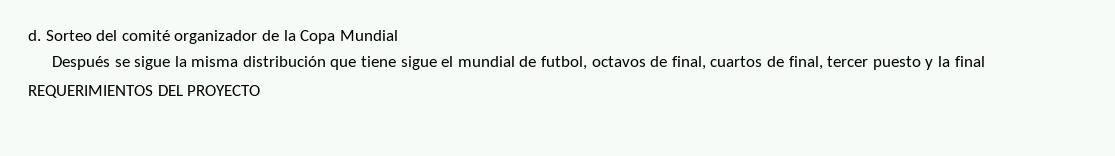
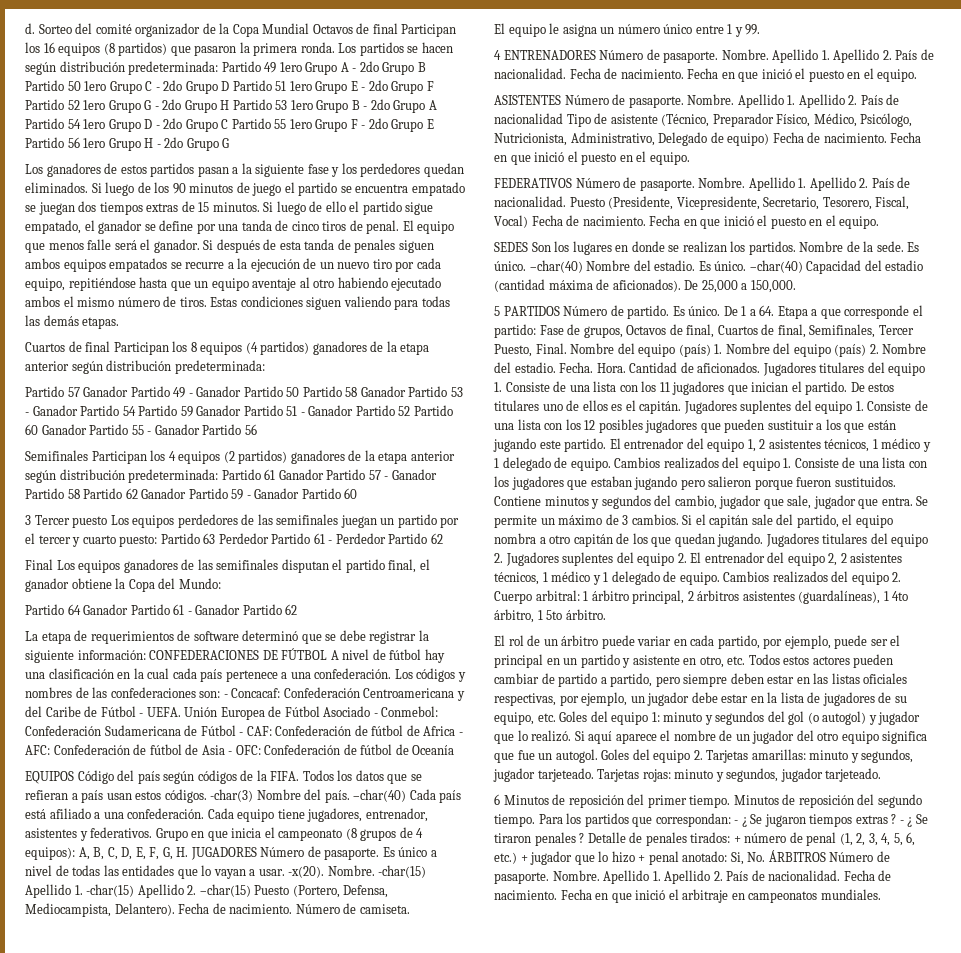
[51,56,985,70] [28,85,261,98] // Después se sigue la misma distribución que tiene sigue el mundial de futbol, octavos de final, cuartos de final, tercer puesto y la final // REQUERIMIENTOS DEL PROYECTO -> [312,23,457,37] [25,42,453,56] [25,61,426,75] [25,80,434,94] [25,99,437,113] [25,118,434,132] [25,137,230,151] [25,163,464,177] [25,182,465,196] [25,201,434,215] [25,220,455,234] [25,239,434,253] [25,258,441,272] [25,277,442,291] [25,296,450,310] [25,315,120,329] [25,341,430,355] [25,360,265,374] [25,386,463,398] [25,405,453,417] [25,424,257,435] [25,450,455,464] [25,469,437,483] [25,488,358,500] [25,514,460,528] [25,533,443,547] [25,559,430,573] [25,578,221,592] [25,604,298,615] [25,630,429,644] [25,648,445,663] [25,668,466,682] [25,687,465,701] [25,706,439,720] [25,725,463,736] [25,744,455,755] [25,770,422,784] [25,789,462,803] [25,808,428,822] [25,827,424,841] [25,846,437,860] [25,865,427,879] [25,884,389,898] [25,903,410,917] [494,23,761,37] [494,49,934,63] [494,68,918,82] [494,94,900,108] [494,113,913,127] [494,132,922,146] [494,151,690,165] [494,177,911,191] [494,196,910,210] [494,215,880,229] [494,241,920,255] [494,260,924,274] [494,279,796,293] [494,305,923,319] [494,324,914,338] [494,343,927,357] [494,362,926,376] [494,381,895,395] [494,400,928,414] [494,419,896,433] [493,438,931,452] [494,457,927,471] [494,476,896,490] [494,495,929,509] [494,514,893,528] [494,533,929,547] [494,552,903,566] [494,571,902,585] [494,590,909,604] [494,609,606,623] [494,635,901,649] [494,654,894,668] [494,673,908,687] [494,692,907,706] [494,711,921,725] [494,730,928,744] [494,749,914,763] [493,768,882,782] [494,794,922,808] [494,813,928,827] [494,832,916,846] [494,850,890,865] [494,870,892,884] [494,889,881,903] Octavos de final Participan los 16 equipos (8 partidos) que pasaron la primera ronda. Los partidos se hacen según distribución predeterminada: Partido 49 1ero Grupo A - 2do Grupo B Partido 50 1ero Grupo C - 2do Grupo D Partido 51 1ero Grupo E - 2do Grupo F Partido 52 1ero Grupo G - 2do Grupo H Partido 53 1ero Grupo B - 2do Grupo A Partido 54 1ero Grupo D - 2do Grupo C Partido 55 1ero Grupo F - 2do Grupo E Partido 56 1ero Grupo H - 2do Grupo G // Los ganadores de estos partidos pasan a la siguiente fase y los perdedores quedan eliminados. Si luego de los 90 minutos de juego el partido se encuentra empatado se juegan dos tiempos extras de 15 minutos. Si luego de ello el partido sigue empatado, el ganador se define por una tanda de cinco tiros de penal. El equipo que menos falle será el ganador. Si después de esta tanda de penales siguen ambos equipos empatados se recurre a la ejecución de un nuevo tiro por cada equipo, repitiéndose hasta que un equipo aventaje al otro habiendo ejecutado ambos el mismo número de tiros. Estas condiciones siguen valiendo para todas las demás etapas. // Cuartos de final Participan los 8 equipos (4 partidos) ganadores de la etapa anterior según distribución predeterminada: // Partido 57 Ganador Partido 49 - Ganador Partido 50 Partido 58 Ganador Partido 53 - Ganador Partido 54 Partido 59 Ganador Partido 51 - Ganador Partido 52 Partido 60 Ganador Partido 55 - Ganador Partido 56 // Semifinales Participan los 4 equipos (2 partidos) ganadores de la etapa anterior según distribución predeterminada: Partido 61 Ganador Partido 57 - Ganador Partido 58 Partido 62 Ganador Partido 59 - Ganador Partido 60 // 3 Tercer puesto Los equipos perdedores de las semifinales juegan un partido por el tercer y cuarto puesto: Partido 63 Perdedor Partido 61 - Perdedor Partido 62 // Final Los equipos ganadores de las semifinales disputan el partido final, el ganador obtiene la Copa del Mundo: // Partido 64 Ganador Partido 61 - Ganador Partido 62 // La etapa de requerimientos de software determinó que se debe registrar la siguiente información: CONFEDERACIONES DE FÚTBOL A nivel de fútbol hay una clasificación en la cual cada país pertenece a una confederación. Los códigos y nombres de las confederaciones son: - Concacaf: Confederación Centroamericana y del Caribe de Fútbol - UEFA. Unión Europea de Fútbol Asociado - Conmebol: Confederación Sudamericana de Fútbol - CAF: Confederación de fútbol de Africa - AFC: Confederación de fútbol de Asia - OFC: Confederación de fútbol de Oceanía // EQUIPOS Código del país según códigos de la FIFA. Todos los datos que se refieran a país usan estos códigos. -char(3) Nombre del país. –char(40) Cada país está afiliado a una confederación. Cada equipo tiene jugadores, entrenador, asistentes y federativos. Grupo en que inicia el campeonato (8 grupos de 4 equipos): A, B, C, D, E, F, G, H. JUGADORES Número de pasaporte. Es único a nivel de todas las entidades que lo vayan a usar. -x(20). Nombre. -char(15) Apellido 1. -char(15) Apellido 2. –char(15) Puesto (Portero, Defensa, Mediocampista, Delantero). Fecha de nacimiento. Número de camiseta. // El equipo le asigna un número único entre 1 y 99. // 4 ENTRENADORES Número de pasaporte. Nombre. Apellido 1. Apellido 2. País de nacionalidad. Fecha de nacimiento. Fecha en que inició el puesto en el equipo. // ASISTENTES Número de pasaporte. Nombre. Apellido 1. Apellido 2. País de nacionalidad Tipo de asistente (Técnico, Preparador Físico, Médico, Psicólogo, Nutricionista, Administrativo, Delegado de equipo) Fecha de nacimiento. Fecha en que inició el puesto en el equipo. // FEDERATIVOS Número de pasaporte. Nombre. Apellido 1. Apellido 2. País de nacionalidad. Puesto (Presidente, Vicepresidente, Secretario, Tesorero, Fiscal, Vocal) Fecha de nacimiento. Fecha en que inició el puesto en el equipo. // SEDES Son los lugares en donde se realizan los partidos. Nombre de la sede. Es único. –char(40) Nombre del estadio. Es único. –char(40) Capacidad del estadio (cantidad máxima de aficionados). De 25,000 a 150,000. // 5 PARTIDOS Número de partido. Es único. De 1 a 64. Etapa a que corresponde el partido: Fase de grupos, Octavos de final, Cuartos de final, Semifinales, Tercer Puesto, Final. Nombre del equipo (país) 1. Nombre del equipo (país) 2. Nombre del estadio. Fecha. Hora. Cantidad de aficionados. Jugadores titulares del equipo 1. Consiste de una lista con los 11 jugadores que inician el partido. De estos titulares uno de ellos es el capitán. Jugadores suplentes del equipo 1. Consiste de una lista con los 12 posibles jugadores que pueden sustituir a los que están jugando este partido. El entrenador del equipo 1, 2 asistentes técnicos, 1 médico y 1 delegado de equipo. Cambios realizados del equipo 1. Consiste de una lista con los jugadores que estaban jugando pero salieron porque fueron sustituidos. Contiene minutos y segundos del cambio, jugador que sale, jugador que entra. Se permite un máximo de 3 cambios. Si el capitán sale del partido, el equipo nombra a otro capitán de los que quedan jugando. Jugadores titulares del equipo 2. Jugadores suplentes del equipo 2. El entrenador del equipo 2, 2 asistentes técnicos, 1 médico y 1 delegado de equipo. Cambios realizados del equipo 2. Cuerpo arbitral: 1 árbitro principal, 2 árbitros asistentes (guardalíneas), 1 4to árbitro, 1 5to árbitro. // El rol de un árbitro puede variar en cada partido, por ejemplo, puede ser el principal en un partido y asistente en otro, etc. Todos estos actores pueden cambiar de partido a partido, pero siempre deben estar en las listas oficiales respectivas, por ejemplo, un jugador debe estar en la lista de jugadores de su equipo, etc. Goles del equipo 1: minuto y segundos del gol (o autogol) y jugador que lo realizó. Si aquí aparece el nombre de un jugador del otro equipo significa que fue un autogol. Goles del equipo 2. Tarjetas amarillas: minuto y segundos, jugador tarjeteado. Tarjetas rojas: minuto y segundos, jugador tarjeteado. // 6 Minutos de reposición del primer tiempo. Minutos de reposición del segundo tiempo. Para los partidos que correspondan: - ¿ Se jugaron tiempos extras ? - ¿ Se tiraron penales ? Detalle de penales tirados: + número de penal (1, 2, 3, 4, 5, 6, etc.) + jugador que lo hizo + penal anotado: Si, No. ÁRBITROS Número de pasaporte. Nombre. Apellido 1. Apellido 2. País de nacionalidad. Fecha de nacimiento. Fecha en que inició el arbitraje en campeonatos mundiales.

